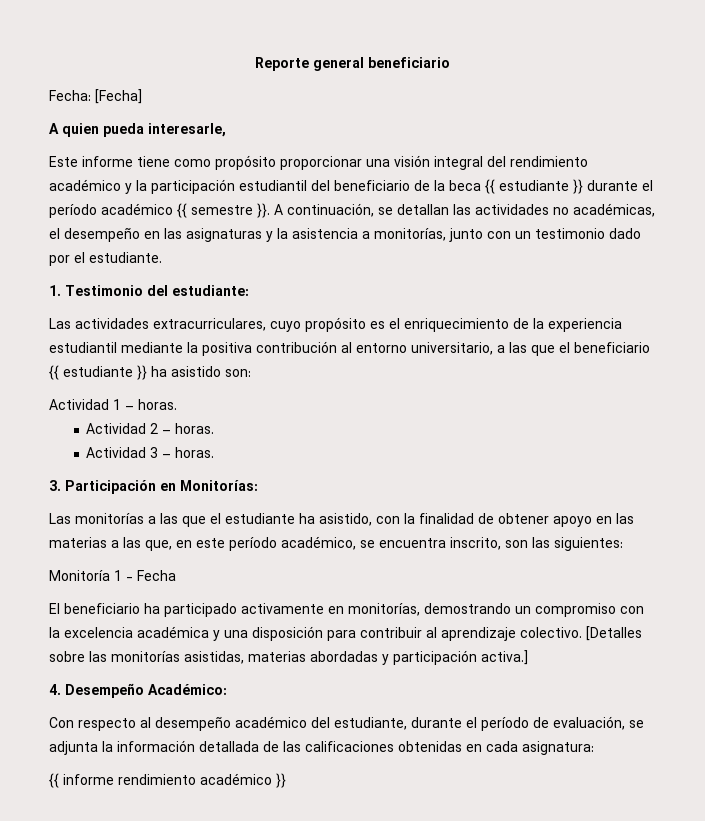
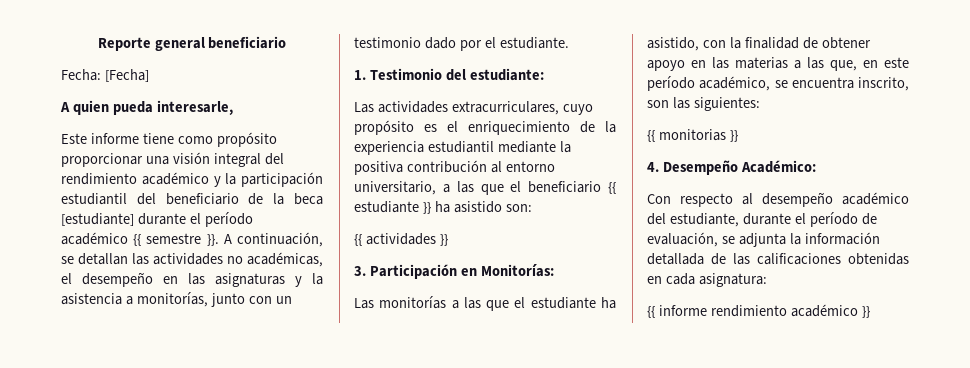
[485,179,583,194] {{ estudiante }} -> [61,213,134,226] [estudiante]
[49,399,177,410] [86,423,215,434] [86,447,215,458] Actividad 1 – horas. // Actividad 2 – horas. // Actividad 3 – horas. -> [354,233,448,246] {{ actividades }}
[49,570,176,581] [49,603,644,617] [49,626,642,641] [49,650,528,665] Monitoría 1 - Fecha // El beneficiario ha participado activamente en monitorías, demostrando un compromiso con la excelencia académica y una disposición para contribuir al aprendizaje colectivo. [Detalles sobre las monitorías asistidas, materias abordadas y participación activa.] -> [647,129,738,142] {{ monitorias }}

